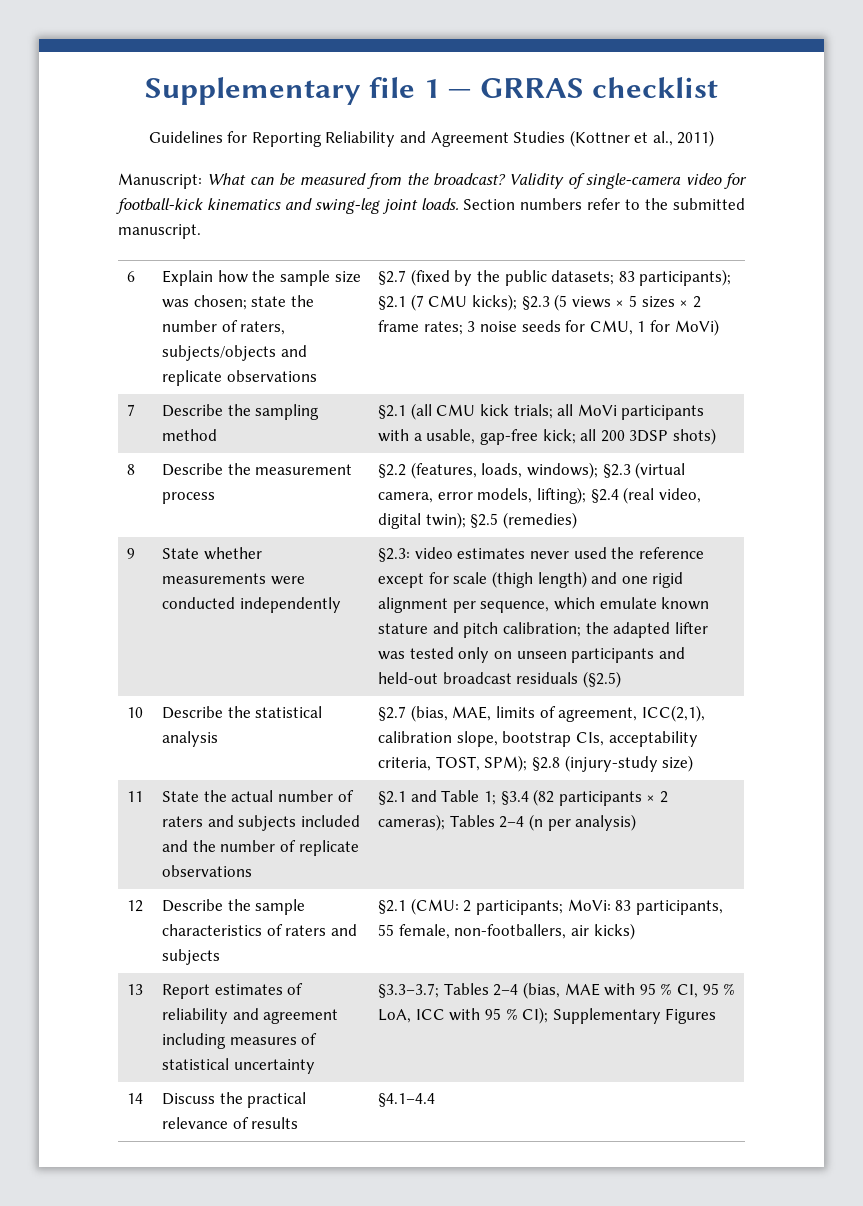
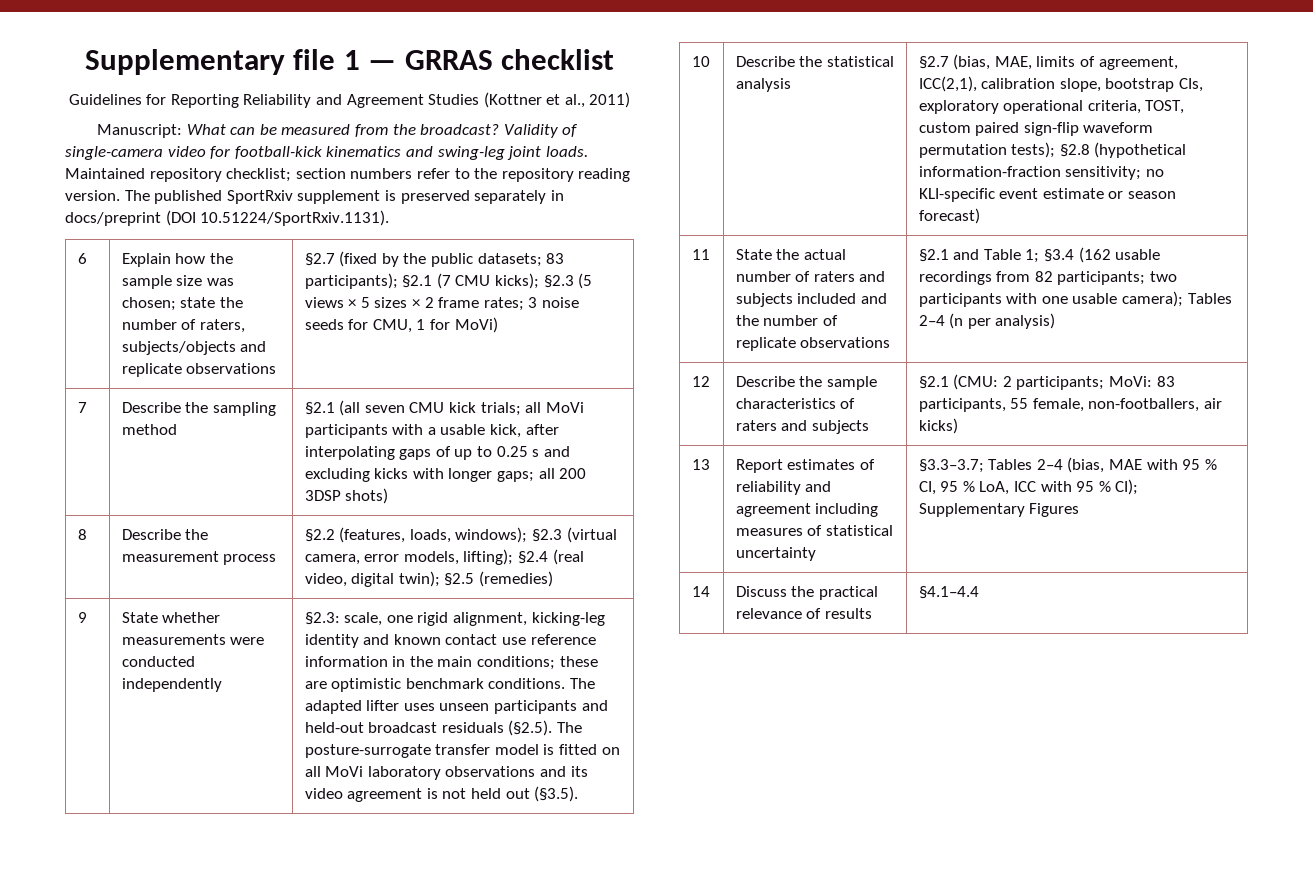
[463,198,746,210] [118,224,201,239] Section numbers refer to the submitted manuscript. -> [65,168,631,182] [65,190,564,204] [65,210,390,226] Maintained repository checklist; section numbers refer to the repository reading version. The published SportRxiv supplement is preserved separately in docs/preprint (DOI 10.51224/SportRxiv.1131).
(432, 411) none -> [364,405,405,413] seven
[426,429,576,445] usable, gap-free kick; -> [440,424,559,438] [304,446,570,460] [304,468,534,482] usable kick, after interpolating gaps of up to 0.25 s and excluding kicks with longer gaps;
[414,547,704,559] [378,571,684,588] [378,597,710,613] [378,622,708,638] [378,647,513,663] video estimates never used the reference except for scale (thigh length) and one rigid alignment per sequence, which emulate known stature and pitch calibration; the adapted lifter was tested only on -> [344,612,605,626] [304,634,596,648] [304,656,598,670] [304,678,595,692] [304,700,435,714] scale, one rigid alignment, kicking-leg identity and known contact use reference information in the main conditions; these are optimistic benchmark conditions. The adapted lifter uses
[583,671,622,688] (§2.5) -> [508,720,582,736] [304,744,620,758] [304,766,588,780] [304,786,579,802] (§2.5). The posture-surrogate transfer model is fitted on all MoVi laboratory observations and its video agreement is not held out (§3.5).
[608,731,698,747] [378,755,694,772] acceptability criteria, TOST, SPM); §2.8 (injury-study size) -> [918,100,1185,114] [918,122,1154,136] [918,142,1187,158] [918,166,1164,180] [918,188,1176,202] [918,208,980,224] exploratory operational criteria, TOST, custom paired sign-flip waveform permutation tests); §2.8 (hypothetical information-fraction sensitivity; no KLI-specific event estimate or season forecast)
[533,789,668,806] [378,814,446,831] (82 participants × 2 cameras); -> [1078,247,1161,263] [918,271,1177,285] [918,291,1183,307] (162 usable recordings from 82 participants; two participants with one usable camera);

